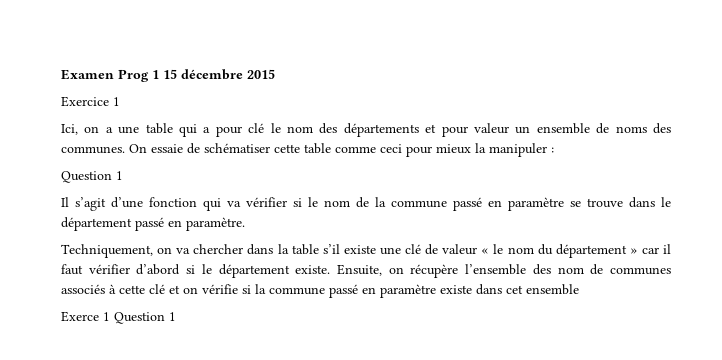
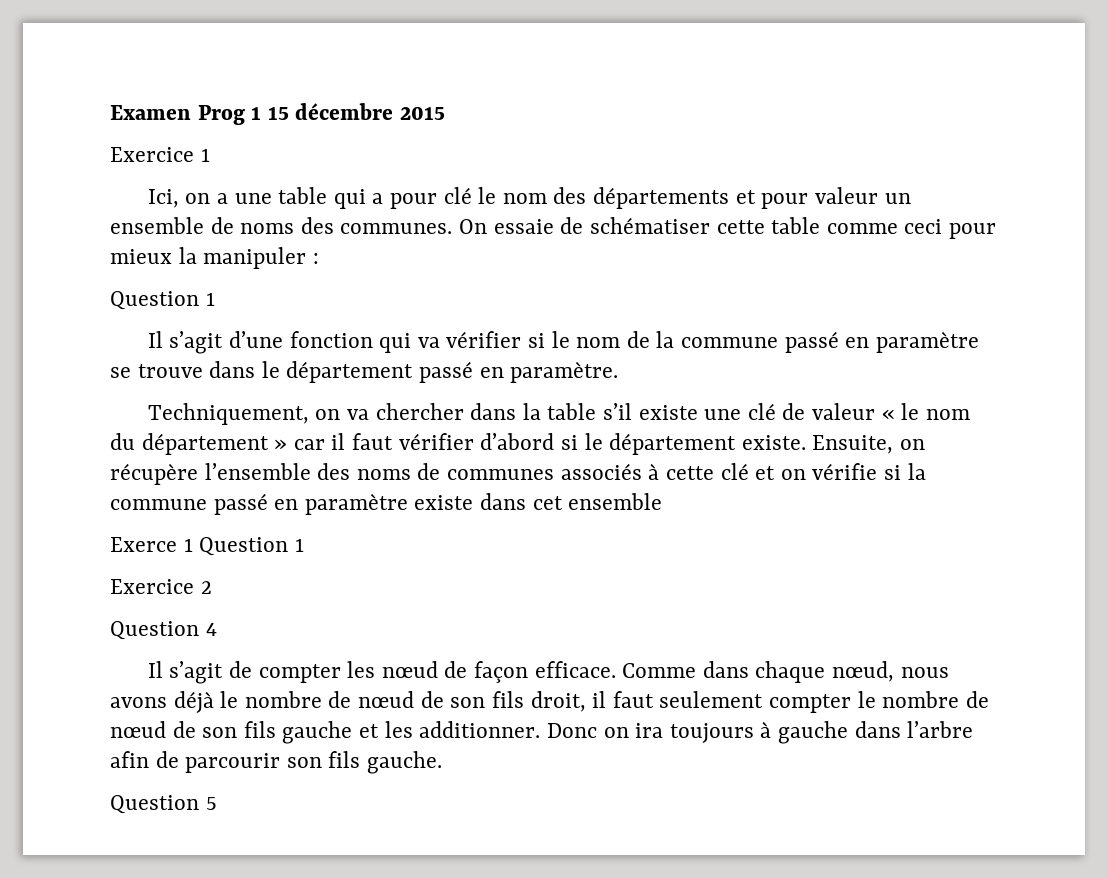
[557,267,584,274] nom -> [356,469,411,480] noms
(176, 316) none -> [110,579,212,594] [110,621,217,640] [147,661,949,684] [110,691,989,713] [110,721,974,744] [110,751,443,774] [110,795,217,814] // Exercice 2 // Question 4 // Il s’agit de compter les nœud de façon efficace. Comme dans chaque nœud, nous avons déjà le nombre de nœud de son fils droit, il faut seulement compter le nombre de nœud de son fils gauche et les additionner. Donc on ira toujours à gauche dans l’arbre afin de parcourir son fils gauche. // Question 5

